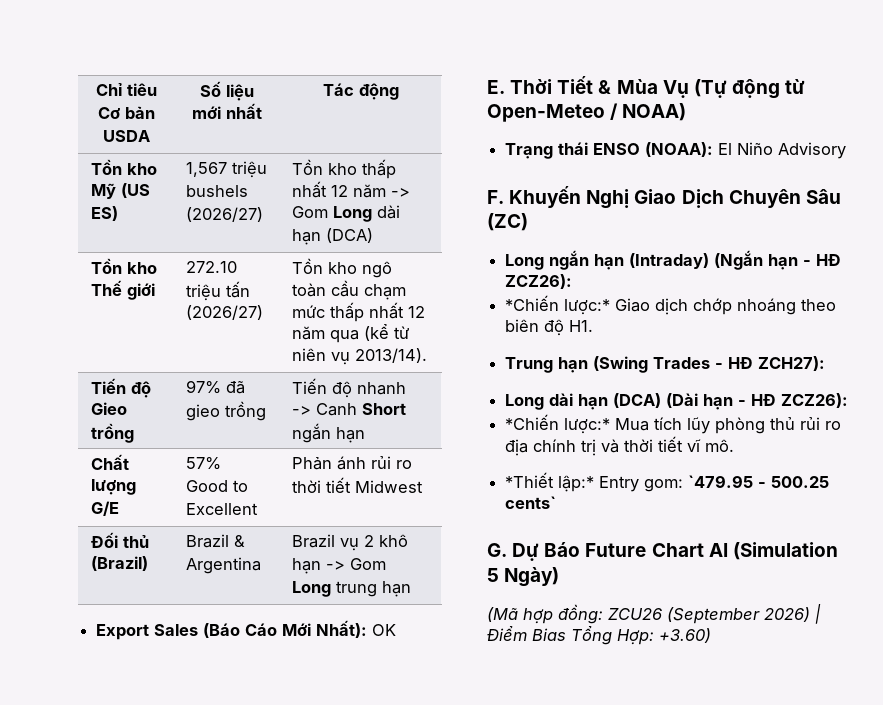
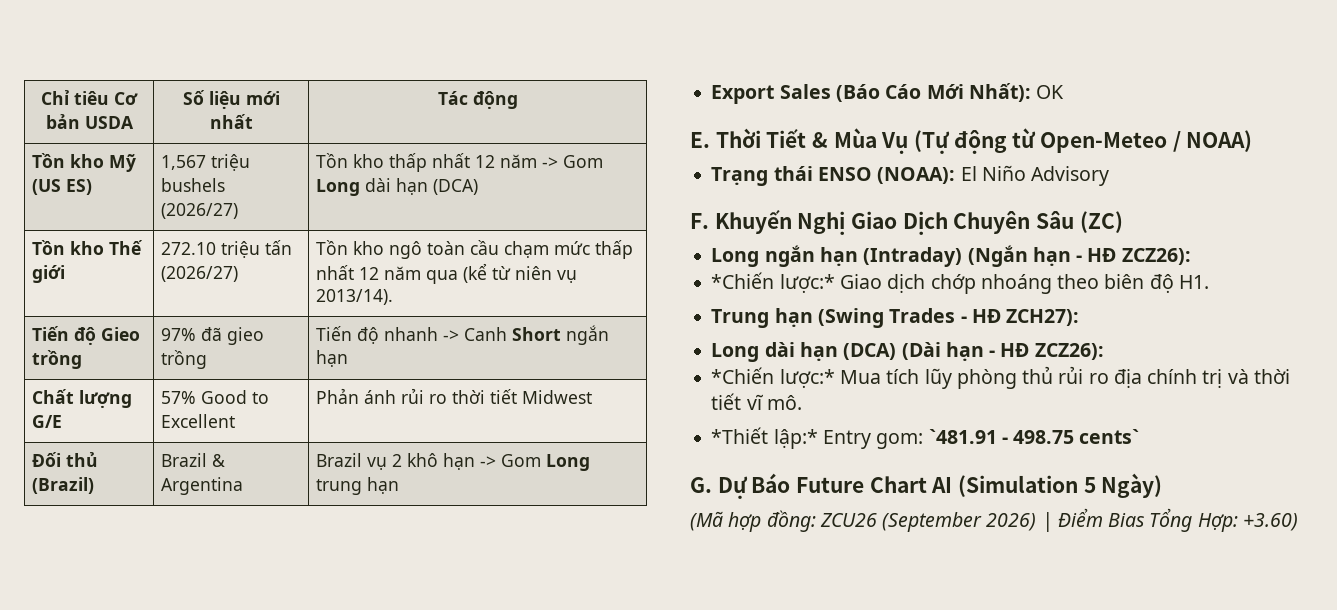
[688,475,830,488] `479.95 - 500.25 -> [928,429,1075,444] `481.91 - 498.75

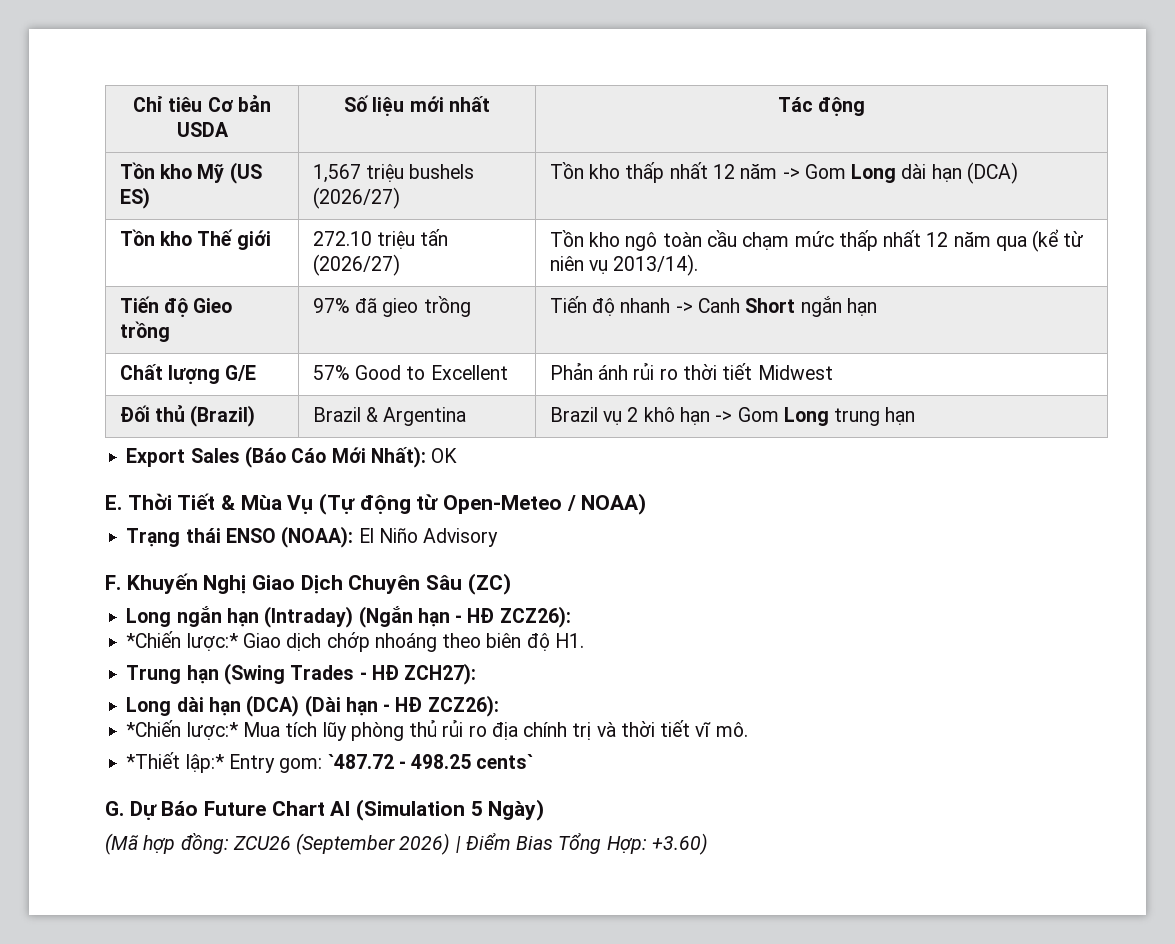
[928,429,1075,444] `481.91 - 498.75 -> [327,754,472,769] `487.72 - 498.25

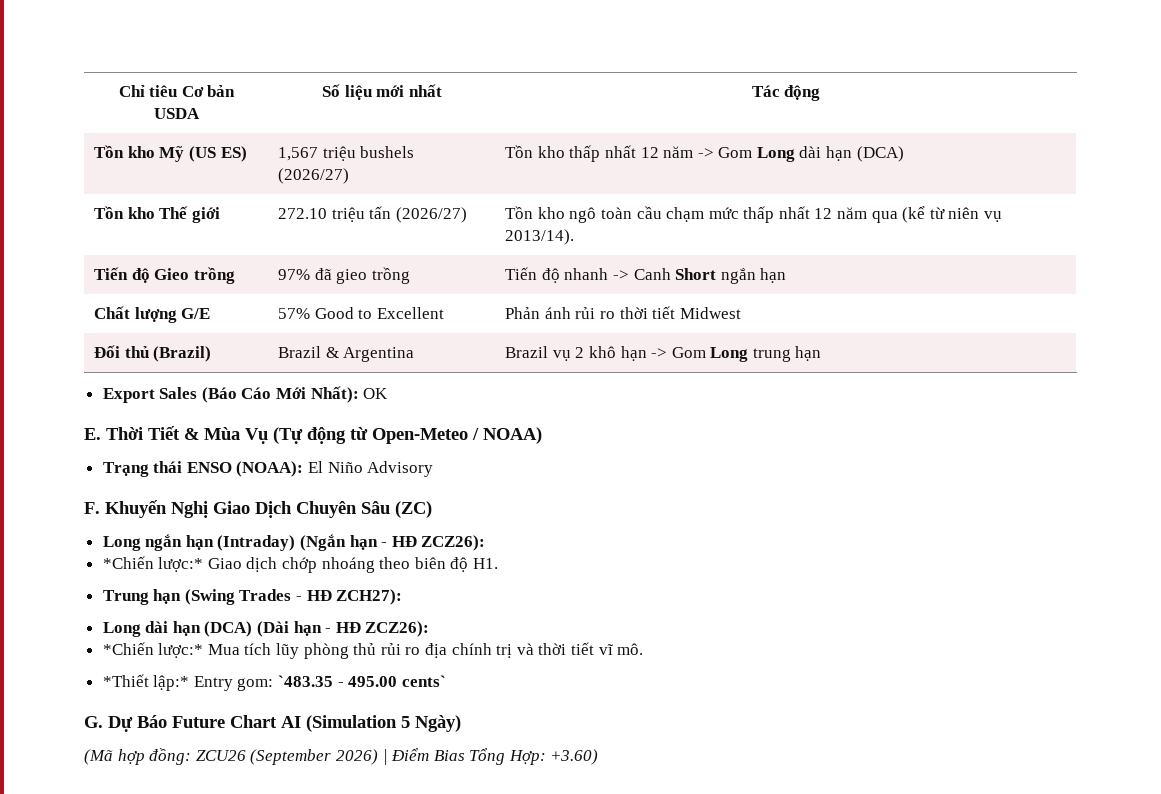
[327,754,472,769] `487.72 - 498.25 -> [278,675,398,687] `483.35 - 495.00

